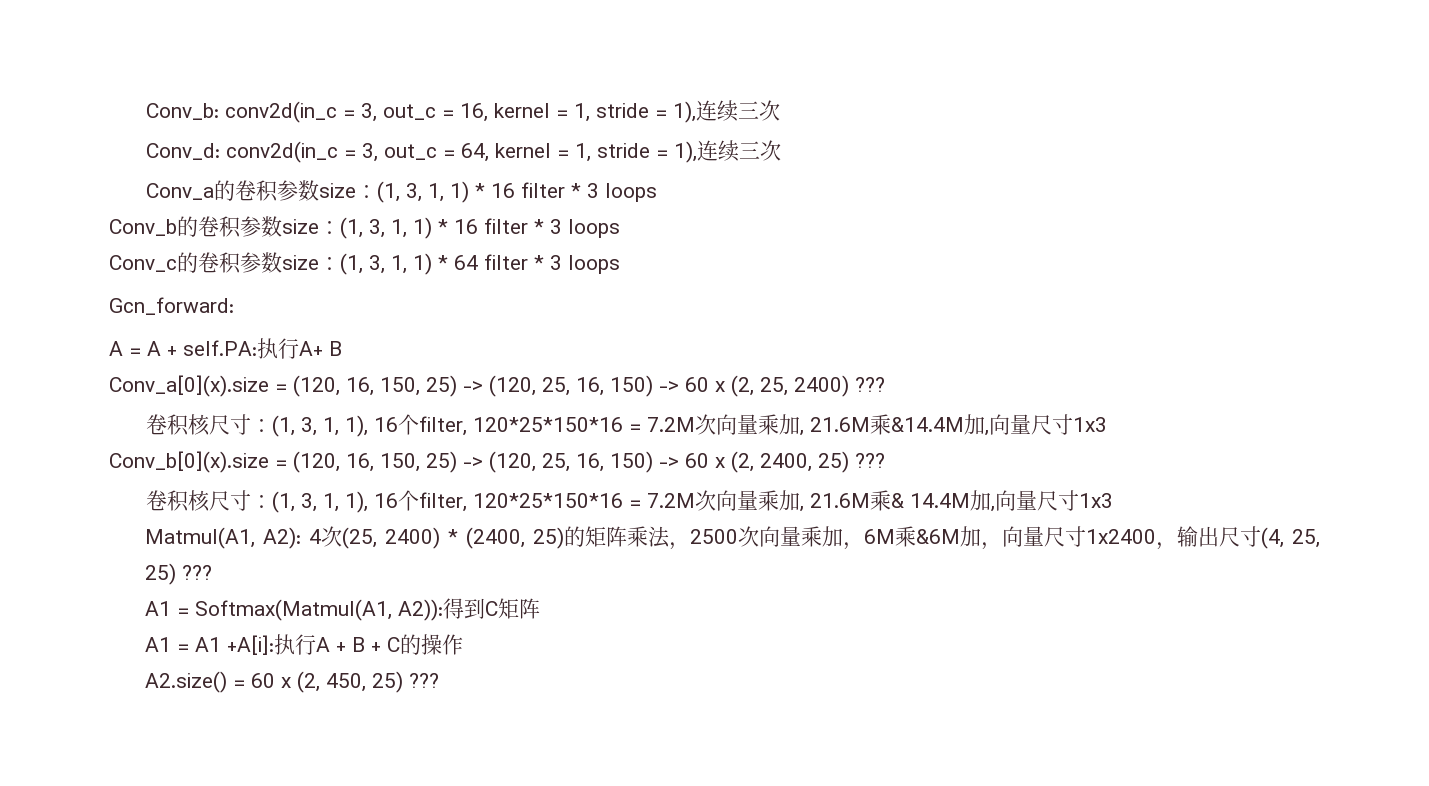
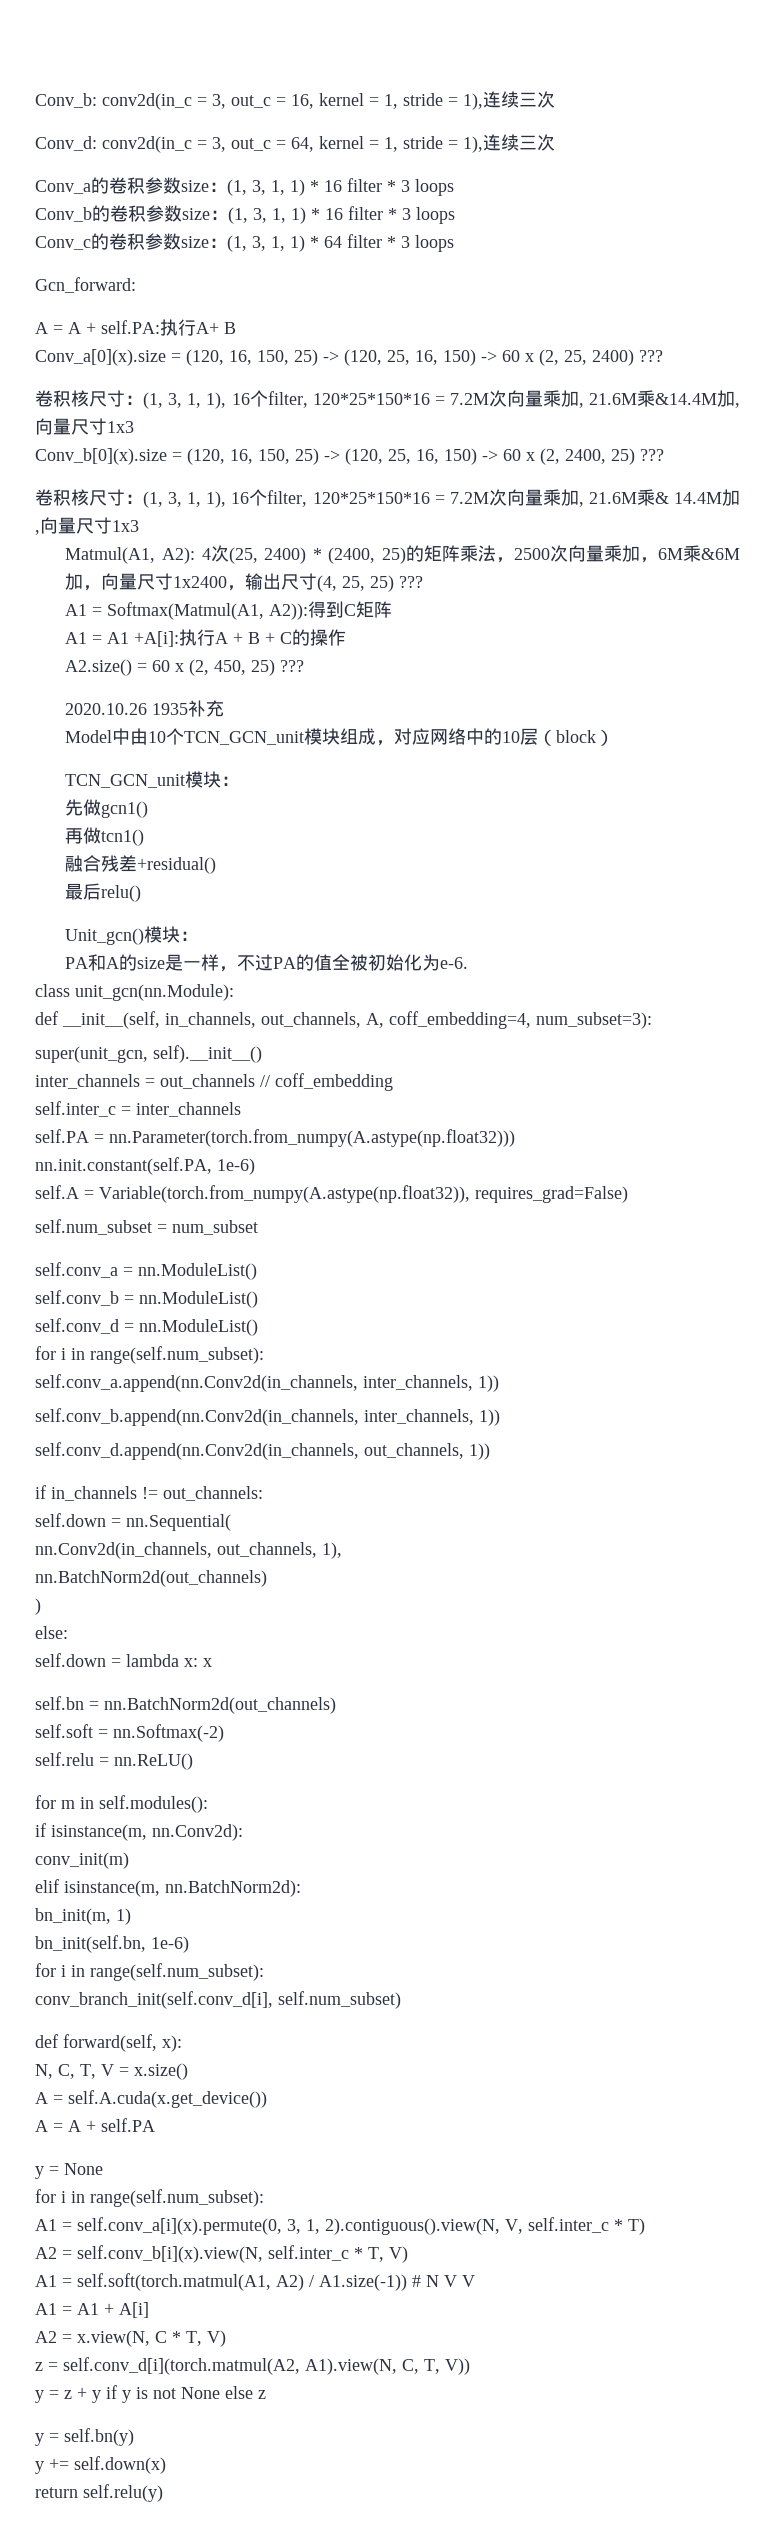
(439, 680) none -> [65,700,225,717] [65,728,615,746] [65,771,240,788] [65,799,149,818] [65,827,145,846] [65,855,217,874] [65,883,142,902] [65,926,199,945] [65,954,469,972] [35,984,234,1001] [35,1011,652,1029] [35,1045,262,1063] [35,1073,393,1091] [35,1101,241,1117] [35,1129,515,1147] [35,1157,255,1175] [35,1185,628,1203] [35,1219,258,1235] [35,1262,257,1280] [35,1290,258,1308] [35,1318,258,1336] [35,1346,264,1364] [35,1374,499,1392] [35,1408,500,1426] [35,1442,490,1460] [35,1485,263,1501] [35,1513,231,1531] [35,1542,342,1559] [35,1570,267,1587] [35,1598,41,1615] [35,1626,68,1639] [35,1653,212,1667] [35,1696,336,1714] [35,1724,224,1742] [35,1752,193,1770] [35,1795,208,1813] [35,1823,243,1841] [35,1852,129,1869] [35,1879,301,1897] [35,1908,131,1925] [35,1935,189,1953] [35,1963,264,1981] [35,1991,401,2009] [35,2034,182,2052] [35,2063,188,2080] [35,2090,267,2108] [35,2118,155,2132] [35,2163,103,2179] [35,2189,264,2207] [35,2217,645,2235] [35,2245,408,2263] [35,2273,475,2291] [35,2302,149,2318] [35,2330,226,2347] [35,2357,470,2375] [35,2385,266,2403] [35,2428,134,2446] [35,2456,166,2474] [35,2484,163,2502] // 2020.10.26 1935补充 // Model中由10个TCN_GCN_unit模块组成，对应网络中的10层（block） // TCN_GCN_unit模块： // 先做gcn1() // 再做tcn1() // 融合残差+residual() // 最后relu() // Unit_gcn()模块： // PA和A的size是一样，不过PA的值全被初始化为e-6. // class unit_gcn(nn.Module): // def __init__(self, in_channels, out_channels, A, coff_embedding=4, num_subset=3): // super(unit_gcn, self).__init__() // inter_channels = out_channels // coff_embedding // self.inter_c = inter_channels // self.PA = nn.Parameter(torch.from_numpy(A.astype(np.float32))) // nn.init.constant(self.PA, 1e-6) // self.A = Variable(torch.from_numpy(A.astype(np.float32)), requires_grad=False) // self.num_subset = num_subset // self.conv_a = nn.ModuleList() // self.conv_b = nn.ModuleList() // self.conv_d = nn.ModuleList() // for i in range(self.num_subset): // self.conv_a.append(nn.Conv2d(in_channels, inter_channels, 1)) // self.conv_b.append(nn.Conv2d(in_channels, inter_channels, 1)) // self.conv_d.append(nn.Conv2d(in_channels, out_channels, 1)) // if in_channels != out_channels: // self.down = nn.Sequential( // nn.Conv2d(in_channels, out_channels, 1), // nn.BatchNorm2d(out_channels) // ) // else: // self.down = lambda x: x // self.bn = nn.BatchNorm2d(out_channels) // self.soft = nn.Softmax(-2) // self.relu = nn.ReLU() // for m in self.modules(): // if isinstance(m, nn.Conv2d): // conv_init(m) // elif isinstance(m, nn.BatchNorm2d): // bn_init(m, 1) // bn_init(self.bn, 1e-6) // for i in range(self.num_subset): // conv_branch_init(self.conv_d[i], self.num_subset) // def forward(self, x): // N, C, T, V = x.size() // A = self.A.cuda(x.get_device()) // A = A + self.PA // y = None // for i in range(self.num_subset): // A1 = self.conv_a[i](x).permute(0, 3, 1, 2).contiguous().view(N, V, self.inter_c * T) // A2 = self.conv_b[i](x).view(N, self.inter_c * T, V) // A1 = self.soft(torch.matmul(A1, A2) / A1.size(-1)) # N V V // A1 = A1 + A[i] // A2 = x.view(N, C * T, V) // z = self.conv_d[i](torch.matmul(A2, A1).view(N, C, T, V)) // y = z + y if y is not None else z // y = self.bn(y) // y += self.down(x) // return self.relu(y)

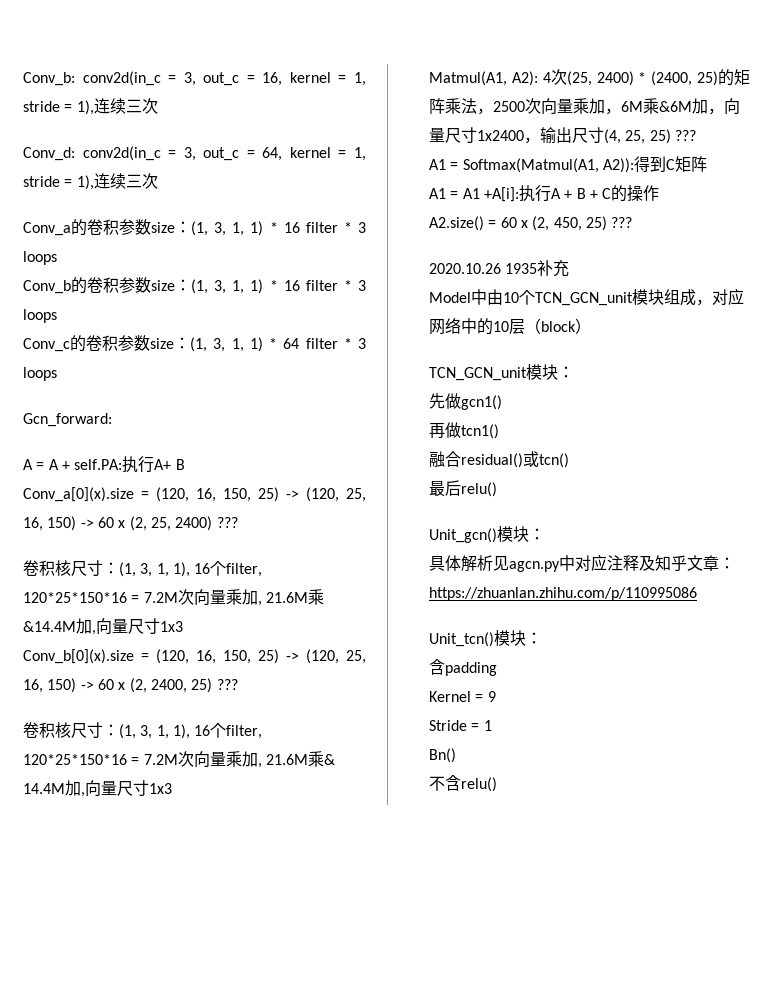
[101,855,217,874] 残差+residual() -> [461,451,570,468] residual()或tcn()
[65,954,469,972] [35,984,234,1001] [35,1011,652,1029] [35,1045,262,1063] [35,1073,393,1091] [35,1101,241,1117] [35,1129,515,1147] [35,1157,255,1175] [35,1185,628,1203] [35,1219,258,1235] [35,1262,257,1280] [35,1290,258,1308] [35,1318,258,1336] [35,1346,264,1364] [35,1374,499,1392] [35,1408,500,1426] [35,1442,490,1460] [35,1485,263,1501] [35,1513,231,1531] [35,1542,342,1559] [35,1570,267,1587] [35,1598,41,1615] [35,1626,68,1639] [35,1653,212,1667] [35,1696,336,1714] [35,1724,224,1742] [35,1752,193,1770] [35,1795,208,1813] [35,1823,243,1841] [35,1852,129,1869] [35,1879,301,1897] [35,1908,131,1925] [35,1935,189,1953] [35,1963,264,1981] [35,1991,401,2009] [35,2034,182,2052] [35,2063,188,2080] [35,2090,267,2108] [35,2118,155,2132] [35,2163,103,2179] [35,2189,264,2207] [35,2217,645,2235] [35,2245,408,2263] [35,2273,475,2291] [35,2302,149,2318] [35,2330,226,2347] [35,2357,470,2375] [35,2385,266,2403] [35,2428,134,2446] [35,2456,166,2474] [35,2484,163,2502] PA和A的size是一样，不过PA的值全被初始化为e-6. // class unit_gcn(nn.Module): // def __init__(self, in_channels, out_channels, A, coff_embedding=4, num_subset=3): // super(unit_gcn, self).__init__() // inter_channels = out_channels // coff_embedding // self.inter_c = inter_channels // self.PA = nn.Parameter(torch.from_numpy(A.astype(np.float32))) // nn.init.constant(self.PA, 1e-6) // self.A = Variable(torch.from_numpy(A.astype(np.float32)), requires_grad=False) // self.num_subset = num_subset // self.conv_a = nn.ModuleList() // self.conv_b = nn.ModuleList() // self.conv_d = nn.ModuleList() // for i in range(self.num_subset): // self.conv_a.append(nn.Conv2d(in_channels, inter_channels, 1)) // self.conv_b.append(nn.Conv2d(in_channels, inter_channels, 1)) // self.conv_d.append(nn.Conv2d(in_channels, out_channels, 1)) // if in_channels != out_channels: // self.down = nn.Sequential( // nn.Conv2d(in_channels, out_channels, 1), // nn.BatchNorm2d(out_channels) // ) // else: // self.down = lambda x: x // self.bn = nn.BatchNorm2d(out_channels) // self.soft = nn.Softmax(-2) // self.relu = nn.ReLU() // for m in self.modules(): // if isinstance(m, nn.Conv2d): // conv_init(m) // elif isinstance(m, nn.BatchNorm2d): // bn_init(m, 1) // bn_init(self.bn, 1e-6) // for i in range(self.num_subset): // conv_branch_init(self.conv_d[i], self.num_subset) // def forward(self, x): // N, C, T, V = x.size() // A = self.A.cuda(x.get_device()) // A = A + self.PA // y = None // for i in range(self.num_subset): // A1 = self.conv_a[i](x).permute(0, 3, 1, 2).contiguous().view(N, V, self.inter_c * T) // A2 = self.conv_b[i](x).view(N, self.inter_c * T, V) // A1 = self.soft(torch.matmul(A1, A2) / A1.size(-1)) # N V V // A1 = A1 + A[i] // A2 = x.view(N, C * T, V) // z = self.conv_d[i](torch.matmul(A2, A1).view(N, C, T, V)) // y = z + y if y is not None else z // y = self.bn(y) // y += self.down(x) // return self.relu(y) -> [429,554,736,572] [429,587,698,601] [429,630,543,647] [429,659,498,676] [429,691,496,702] [429,720,492,731] [429,748,457,763] [429,775,498,792] 具体解析见agcn.py中对应注释及知乎文章：https://zhuanlan.zhihu.com/p/110995086 // Unit_tcn()模块： // 含padding // Kernel = 9 // Stride = 1 // Bn() // 不含relu()

